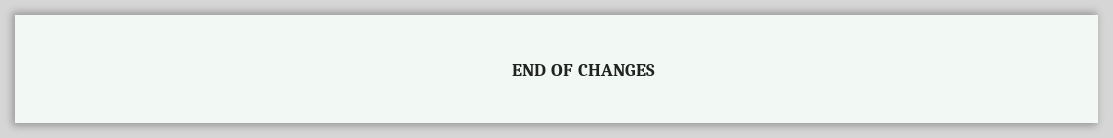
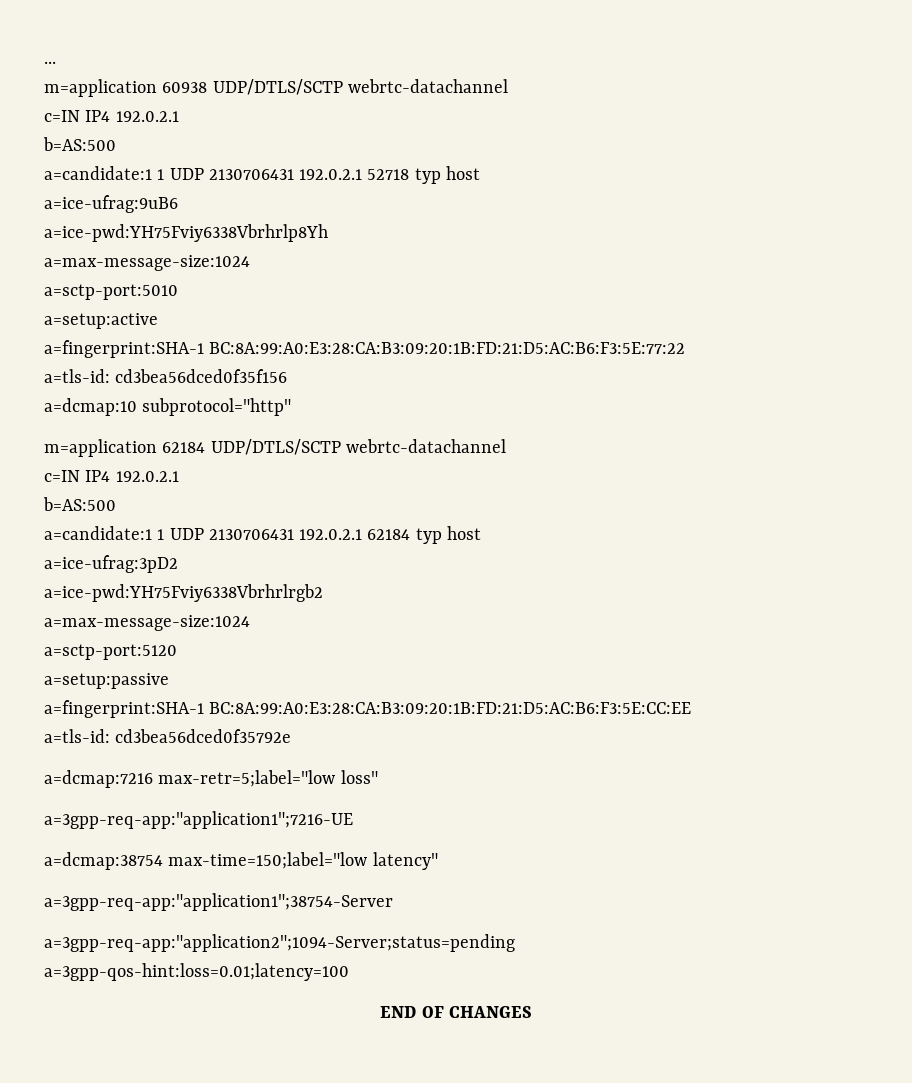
(512, 70) none -> [44,61,56,64] [44,79,508,97] [44,110,179,122] [43,137,116,151] [44,166,480,184] [44,195,178,213] [44,224,328,242] [44,255,250,271] [44,284,178,300] [44,313,158,329] [44,340,686,358] [44,369,288,383] [44,398,292,416] [44,439,506,457] [44,470,179,482] [43,497,116,511] [44,526,481,544] [44,555,178,573] [44,584,323,602] [44,615,250,631] [44,644,177,660] [44,673,169,689] [44,700,692,718] [44,729,292,743] [44,770,378,788] [44,811,353,829] [44,852,438,870] [44,893,393,911] [44,934,515,952] [44,963,349,981] ... // m=application 60938 UDP/DTLS/SCTP webrtc-datachannel // c=IN IP4 192.0.2.1 // b=AS:500 // a=candidate:1 1 UDP 2130706431 192.0.2.1 52718 typ host // a=ice-ufrag:9uB6 // a=ice-pwd:YH75Fviy6338Vbrhrlp8Yh // a=max-message-size:1024 // a=sctp-port:5010 // a=setup:active // a=fingerprint:SHA-1 BC:8A:99:A0:E3:28:CA:B3:09:20:1B:FD:21:D5:AC:B6:F3:5E:77:22 // a=tls-id: cd3bea56dced0f35f156 // a=dcmap:10 subprotocol="http" // m=application 62184 UDP/DTLS/SCTP webrtc-datachannel // c=IN IP4 192.0.2.1 // b=AS:500 // a=candidate:1 1 UDP 2130706431 192.0.2.1 62184 typ host // a=ice-ufrag:3pD2 // a=ice-pwd:YH75Fviy6338Vbrhrlrgb2 // a=max-message-size:1024 // a=sctp-port:5120 // a=setup:passive // a=fingerprint:SHA-1 BC:8A:99:A0:E3:28:CA:B3:09:20:1B:FD:21:D5:AC:B6:F3:5E:CC:EE // a=tls-id: cd3bea56dced0f35792e // a=dcmap:7216 max-retr=5;label="low loss" // a=3gpp-req-app:"application1";7216-UE // a=dcmap:38754 max-time=150;label="low latency" // a=3gpp-req-app:"application1";38754-Server // a=3gpp-req-app:"application2";1094-Server;status=pending // a=3gpp-qos-hint:loss=0.01;latency=100 //

